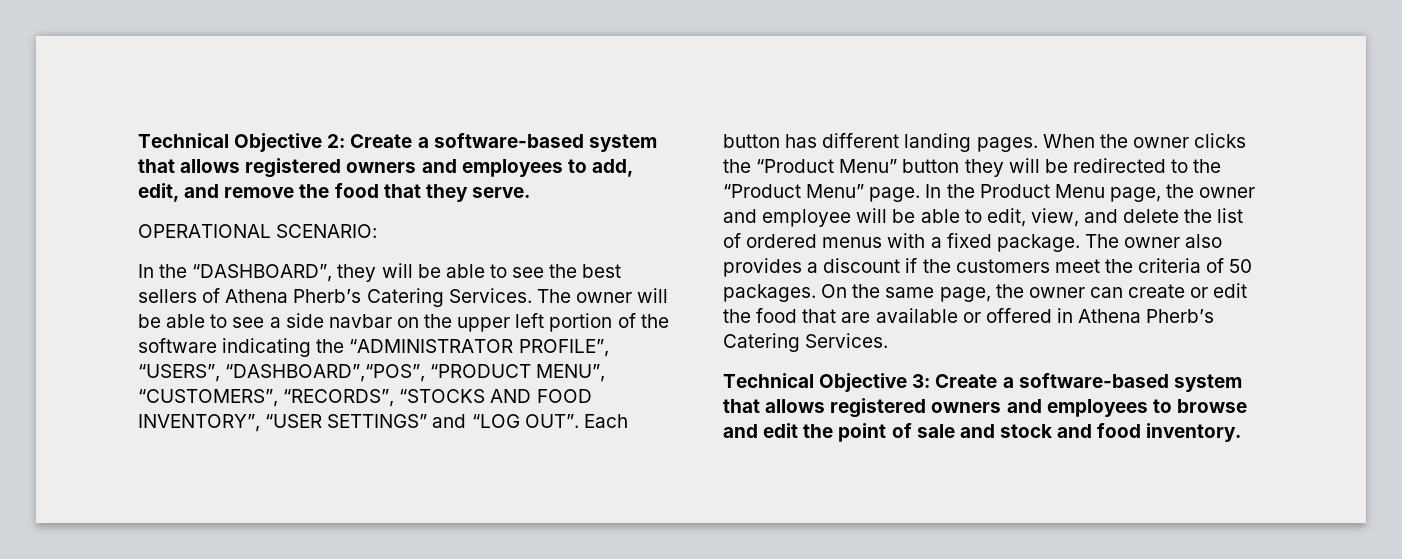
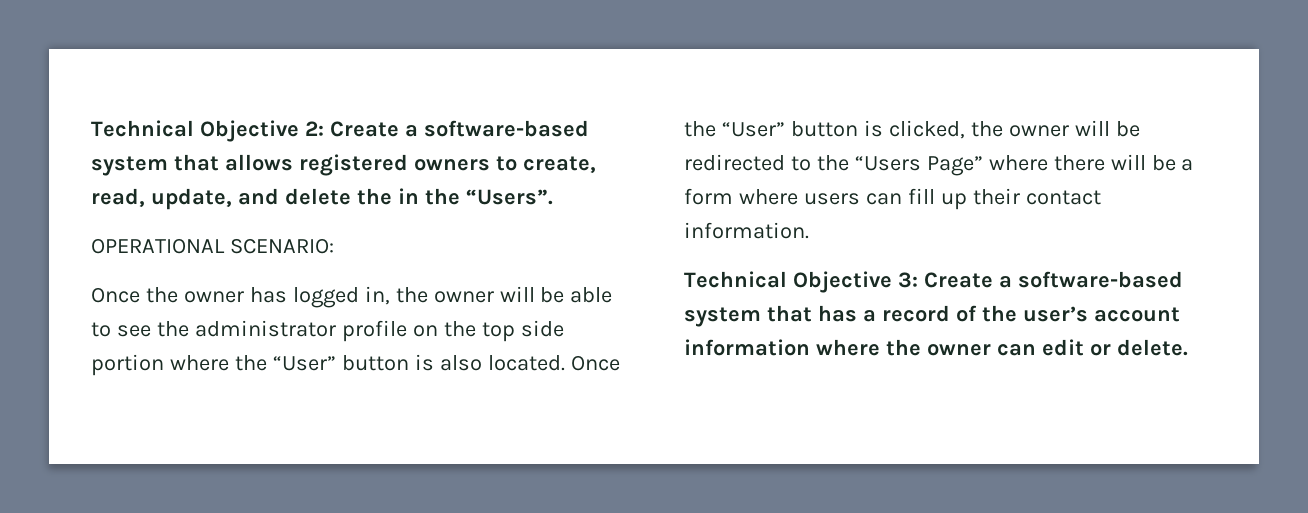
[421,159,633,177] [138,183,530,202] [138,224,378,238] [138,264,377,282] and employees to add, edit, and remove the food that they serve. // OPERATIONAL SCENARIO: // In the “DASHBOARD”, they -> [495,156,596,173] [91,188,553,210] [91,238,334,254] [91,286,494,308] to create, read, update, and delete the in the “Users”. // OPERATIONAL SCENARIO: // Once the owner has logged in, the owner
[582,264,622,278] [138,288,669,307] [138,313,669,332] [138,338,609,357] [138,364,606,382] [138,389,592,407] [138,414,628,432] [723,133,1247,152] [723,159,1004,177] best sellers of Athena Pherb’s Catering Services. The owner will be able to see a side navbar on the upper left portion of the software indicating the “ADMINISTRATOR PROFILE”, “USERS”, “DASHBOARD”,“POS”, “PRODUCT MENU”, “CUSTOMERS”, “RECORDS”, “STOCKS AND FOOD INVENTORY”, “USER SETTINGS” and “LOG OUT”. Each button has different landing pages. When the owner clicks the “Product Menu” button they -> [194,320,564,342] [91,354,620,376] [684,120,1069,139] administrator profile on the top side portion where the “User” button is also located. Once the “User” button is clicked, the owner
[723,184,1256,202] [723,208,1244,227] [723,233,1223,252] [723,258,1253,277] [723,283,1248,302] [723,308,1215,323] [723,333,889,352] “Product Menu” page. In the Product Menu page, the owner and employee will be able to edit, view, and delete the list of ordered menus with a fixed package. The owner also provides a discount if the customers meet the criteria of 50 packages. On the same page, the owner can create or edit the food that are available or offered in Athena Pherb’s Catering Services. -> [854,154,1194,176] [684,188,1101,210] [684,222,809,239] “Users Page” where there will be a form where users can fill up their contact information.
[765,398,1247,418] [723,423,1242,442] allows registered owners and employees to browse and edit the point of sale and stock and food inventory. -> [817,305,1180,322] [684,339,1188,356] has a record of the user’s account information where the owner can edit or delete.

